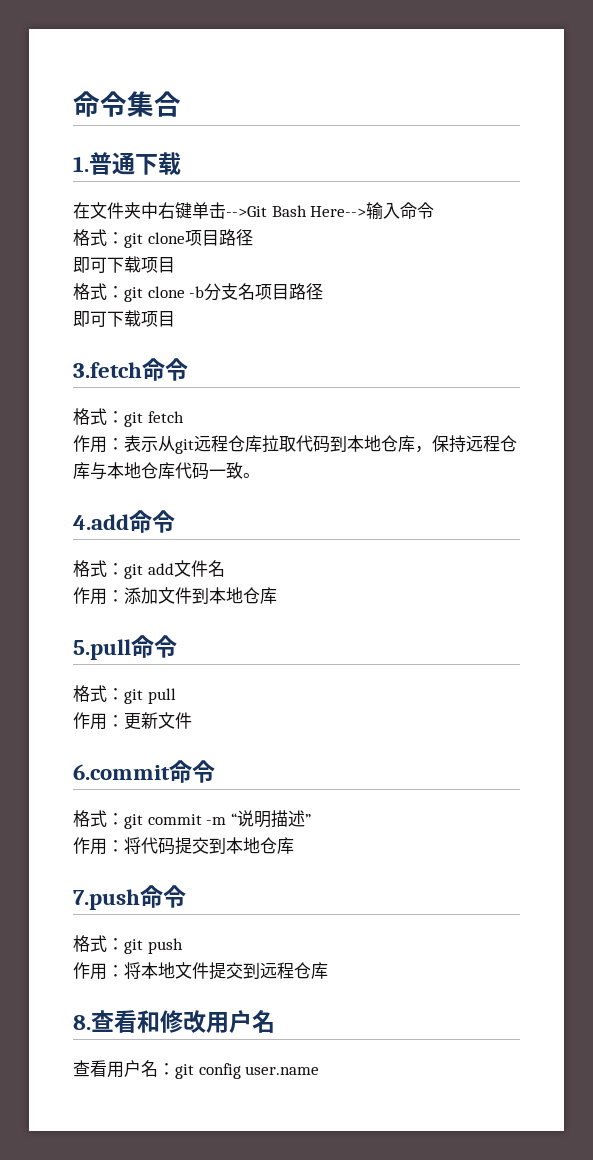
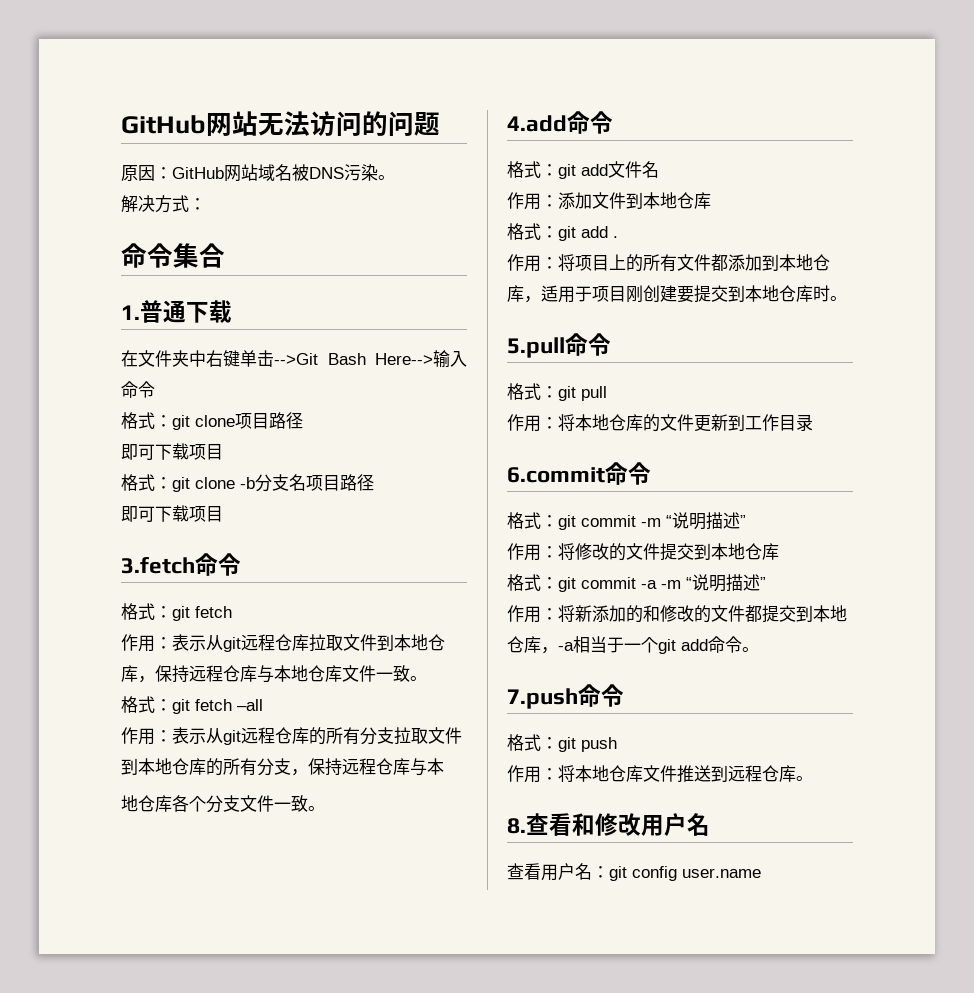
(73, 104) none -> [121,111,440,137] [121,164,395,182] [121,195,206,213] GitHub网站无法访问的问题 // 原因：GitHub网站域名被DNS污染。 // 解决方式： //
[296,435,330,453] 代码 -> [343,634,377,651] 文件
[175,462,209,480] 代码 -> [342,665,427,682] [121,696,263,714] [121,727,462,745] [121,758,444,776] [121,795,274,813] 文件一致。 // 格式：git fetch –all // 作用：表示从git远程仓库的所有分支拉取文件到本地仓库的所有分支，保持远程仓库与本 // 地仓库各个分支文件
(277, 595) none -> [507,223,618,241] [507,254,830,272] [507,285,847,303] // 格式：git add . // 作用：将项目上的所有文件都添加到本地仓库，适用于项目刚创建要提交到本地仓库时。
[124,712,192,730] 更新文件 -> [558,414,813,432] 将本地仓库的文件更新到工作目录
[141,837,294,855] 代码提交到本地仓库 -> [575,543,779,561] [507,574,766,592] [507,605,847,623] [507,636,759,654] 修改的文件提交到本地仓库 // 格式：git commit -a -m “说明描述” // 作用：将新添加的和修改的文件都提交到本地仓库，-a相当于一个git add命令。
[175,962,243,980] 文件提交 -> [609,765,711,783] 仓库文件推送
(328, 970) none -> [796,776,813,781] 。

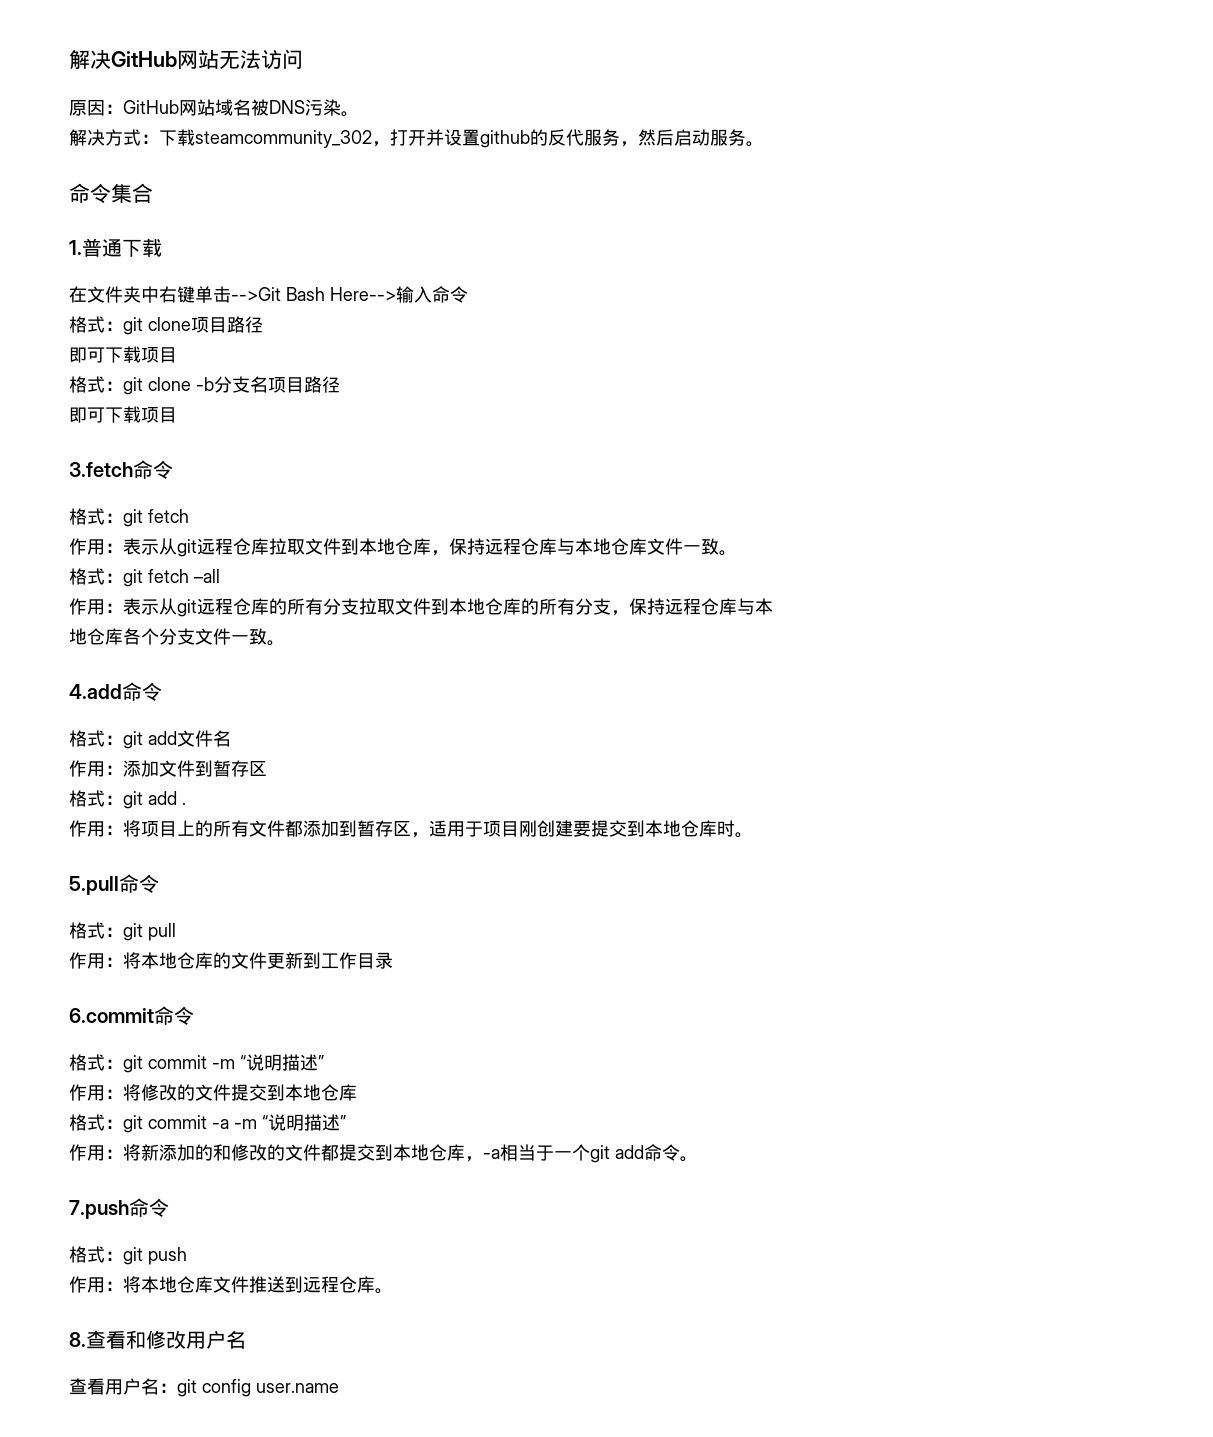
(121, 124) none -> [69,49,111,69] 解决
[362,111,440,136] 的问题 -> (303, 59) none
(206, 204) none -> [159,129,764,148] 下载steamcommunity_302，打开并设置github的反代服务，然后启动服务。
[643,192,711,209] 本地仓库 -> [213,760,267,777] 暂存区
[779,254,830,271] [507,285,524,302] 本地仓库 -> [357,820,411,837] 暂存区

